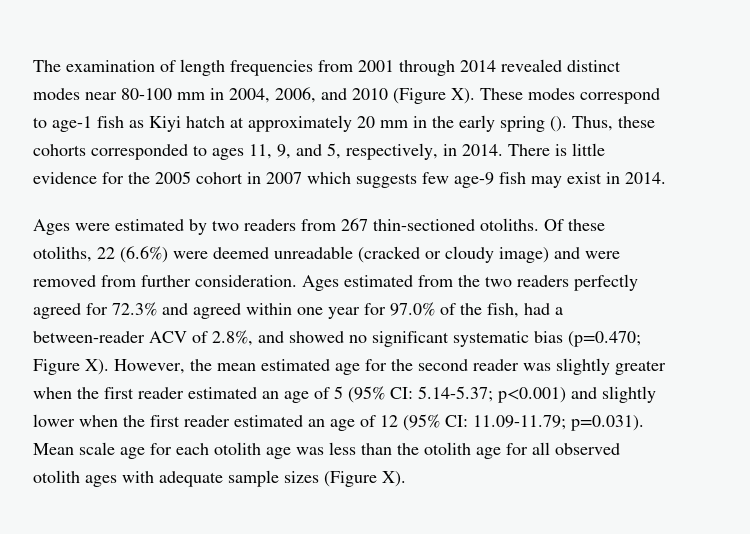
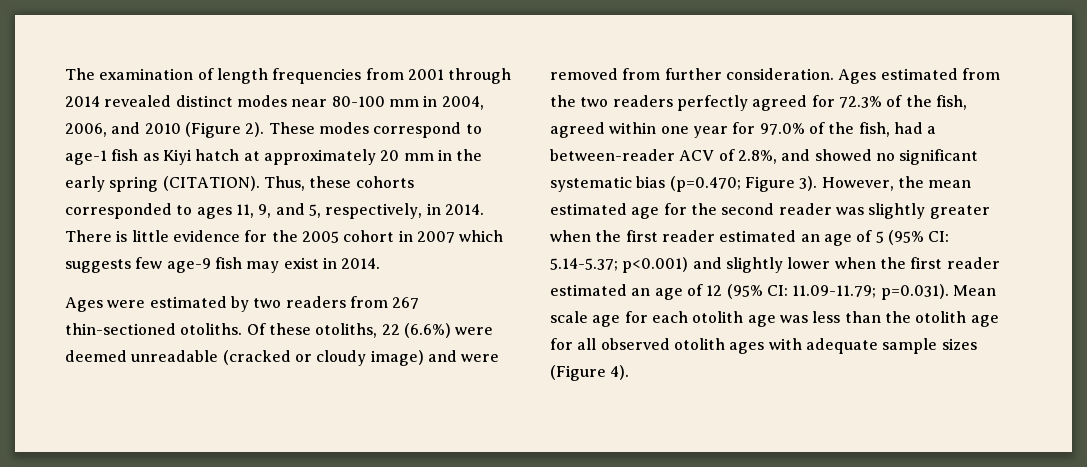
[451,88,475,104] X). -> [245,122,265,137] 2).
[550,116,567,132] (). -> [162,176,260,191] (CITATION).
[162,303,188,315] and -> [886,95,967,110] of the fish,
[85,359,109,375] X). -> [799,176,818,191] 3).
[382,471,406,487] X). -> [610,365,630,380] 4).

